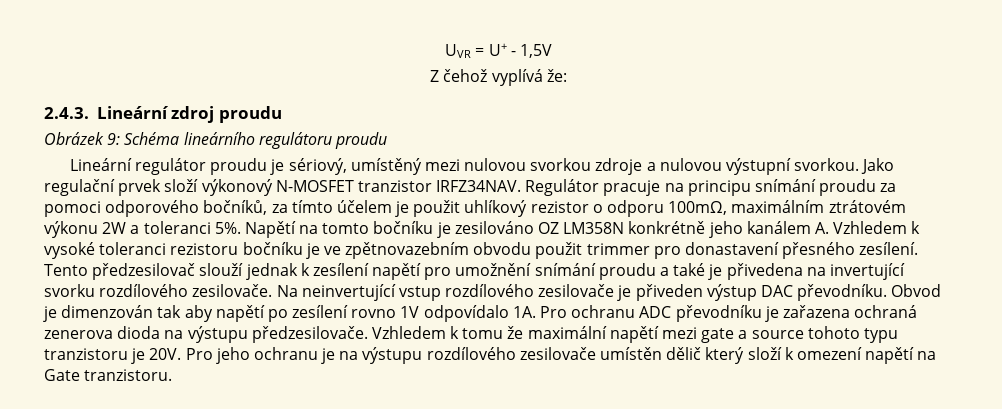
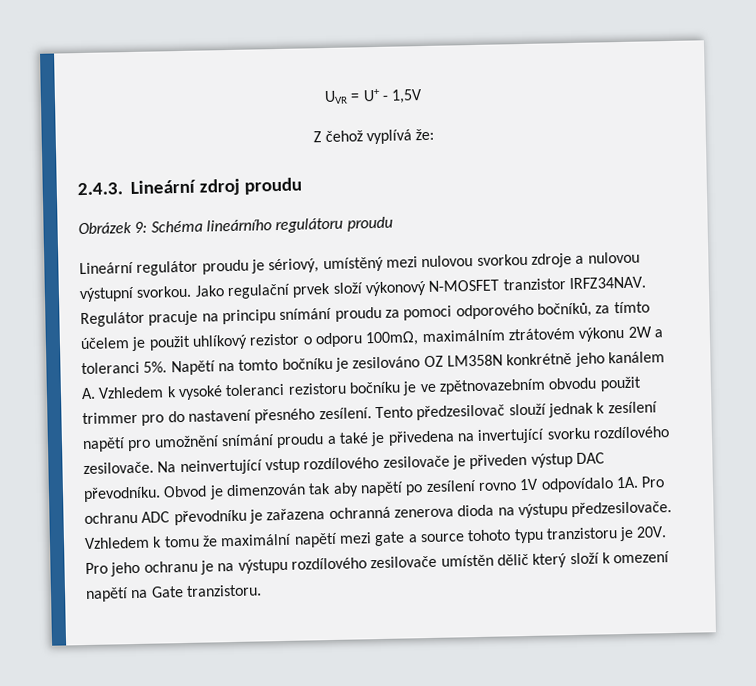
[685,242,780,255] donastavení -> [167,409,252,423] do nastavení
[854,305,918,318] ochraná -> [328,506,391,520] ochranná

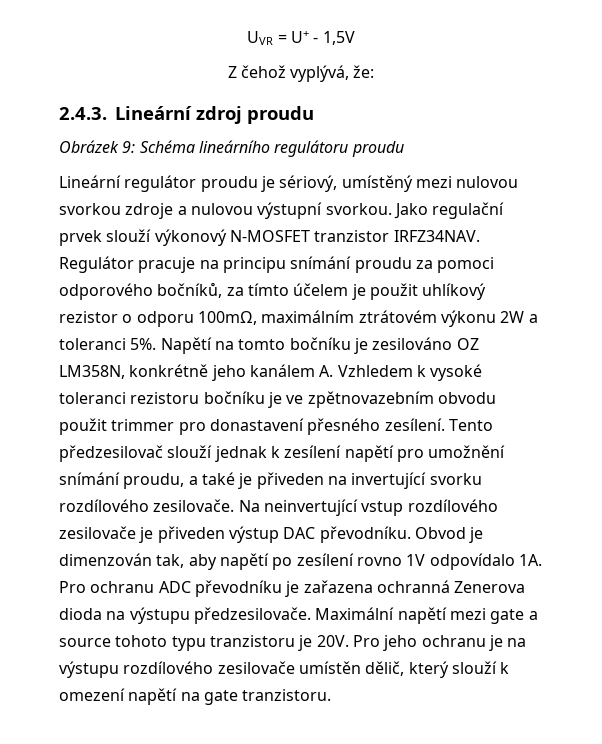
[366,129,413,145] vyplívá -> [290,65,350,82] vyplývá,
[332,282,363,294] složí -> [106,229,152,242] slouží
[446,354,503,367] LM358N -> [59,365,125,379] LM358N,
[167,409,252,423] do nastavení -> [209,418,304,431] donastavení
[276,433,325,449] proudu -> [123,473,185,489] proudu,
[387,430,455,446] přivedena -> [256,472,324,489] přiveden
[308,482,332,495] tak -> [156,554,185,568] tak,
[393,508,454,518] zenerova -> [454,581,526,593] Zenerova
[84,533,293,550] Vzhledem k tomu že maximální -> [315,607,395,620] Maximální
[496,552,600,568] dělič který složí -> [365,661,497,678] dělič, který slouží
[150,586,184,598] Gate -> [203,690,238,705] gate

